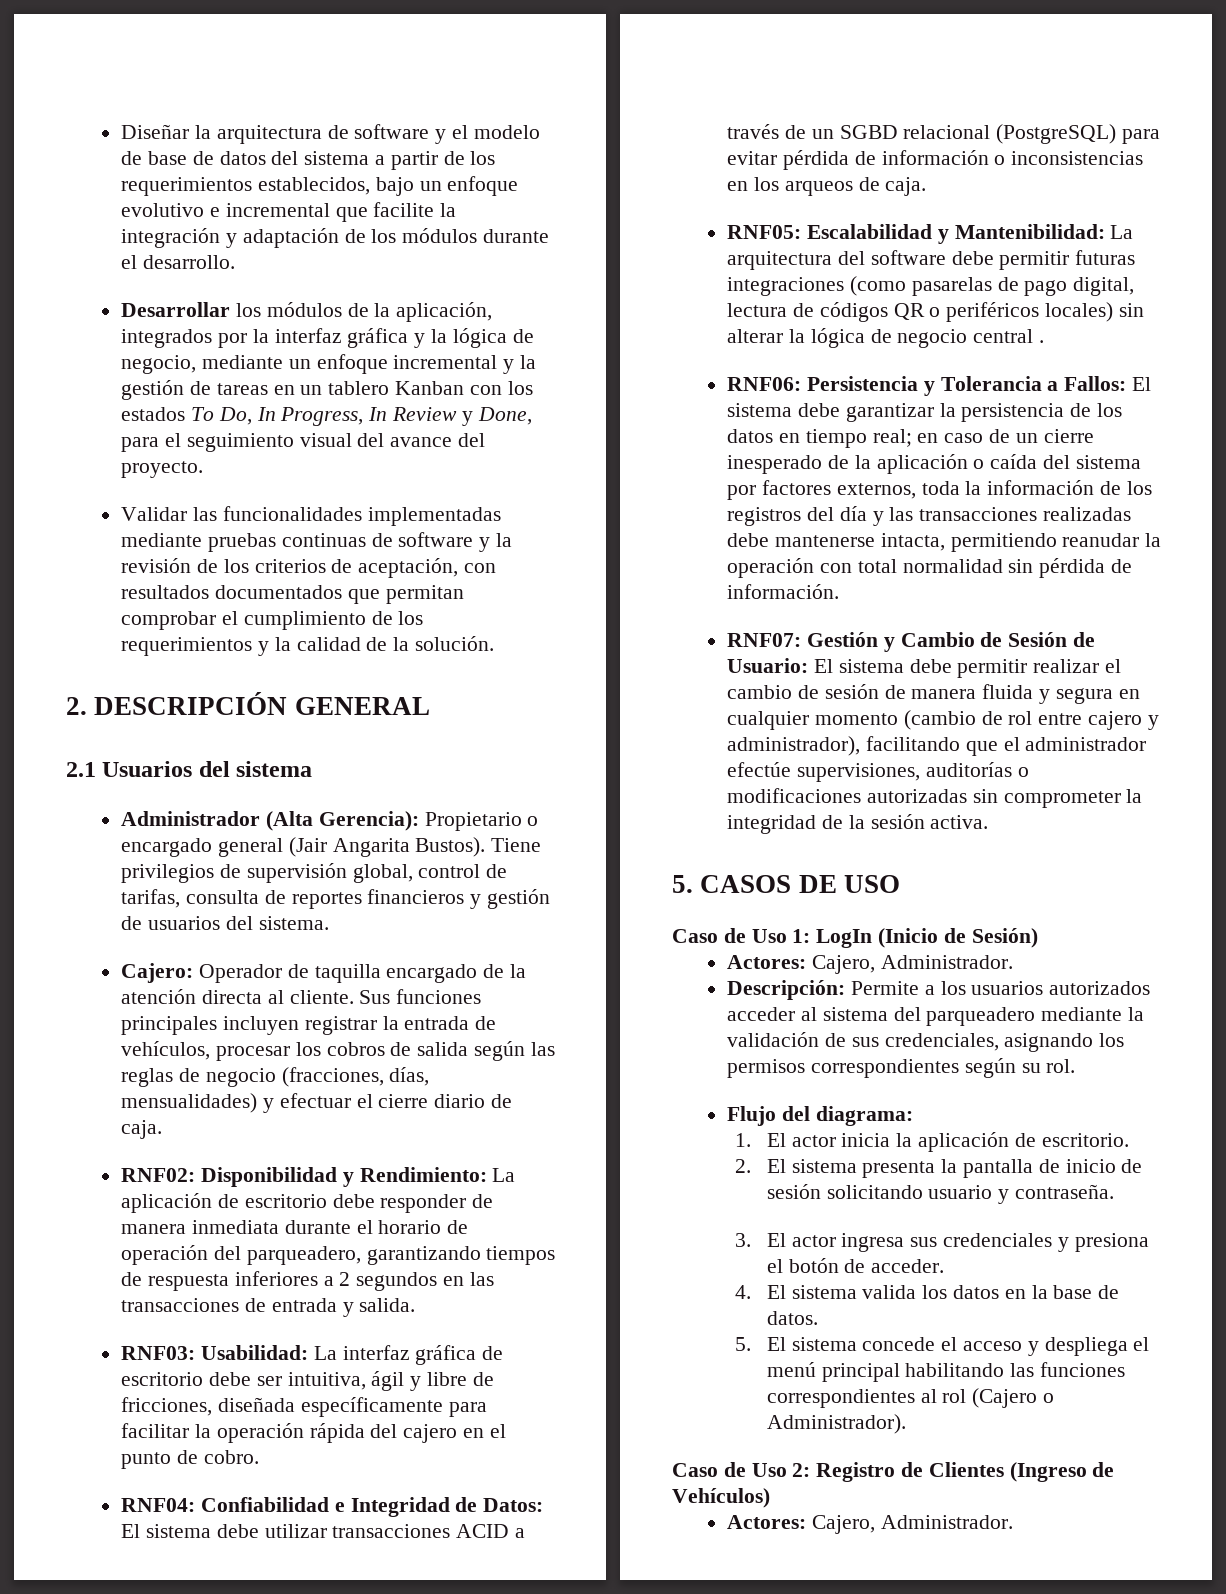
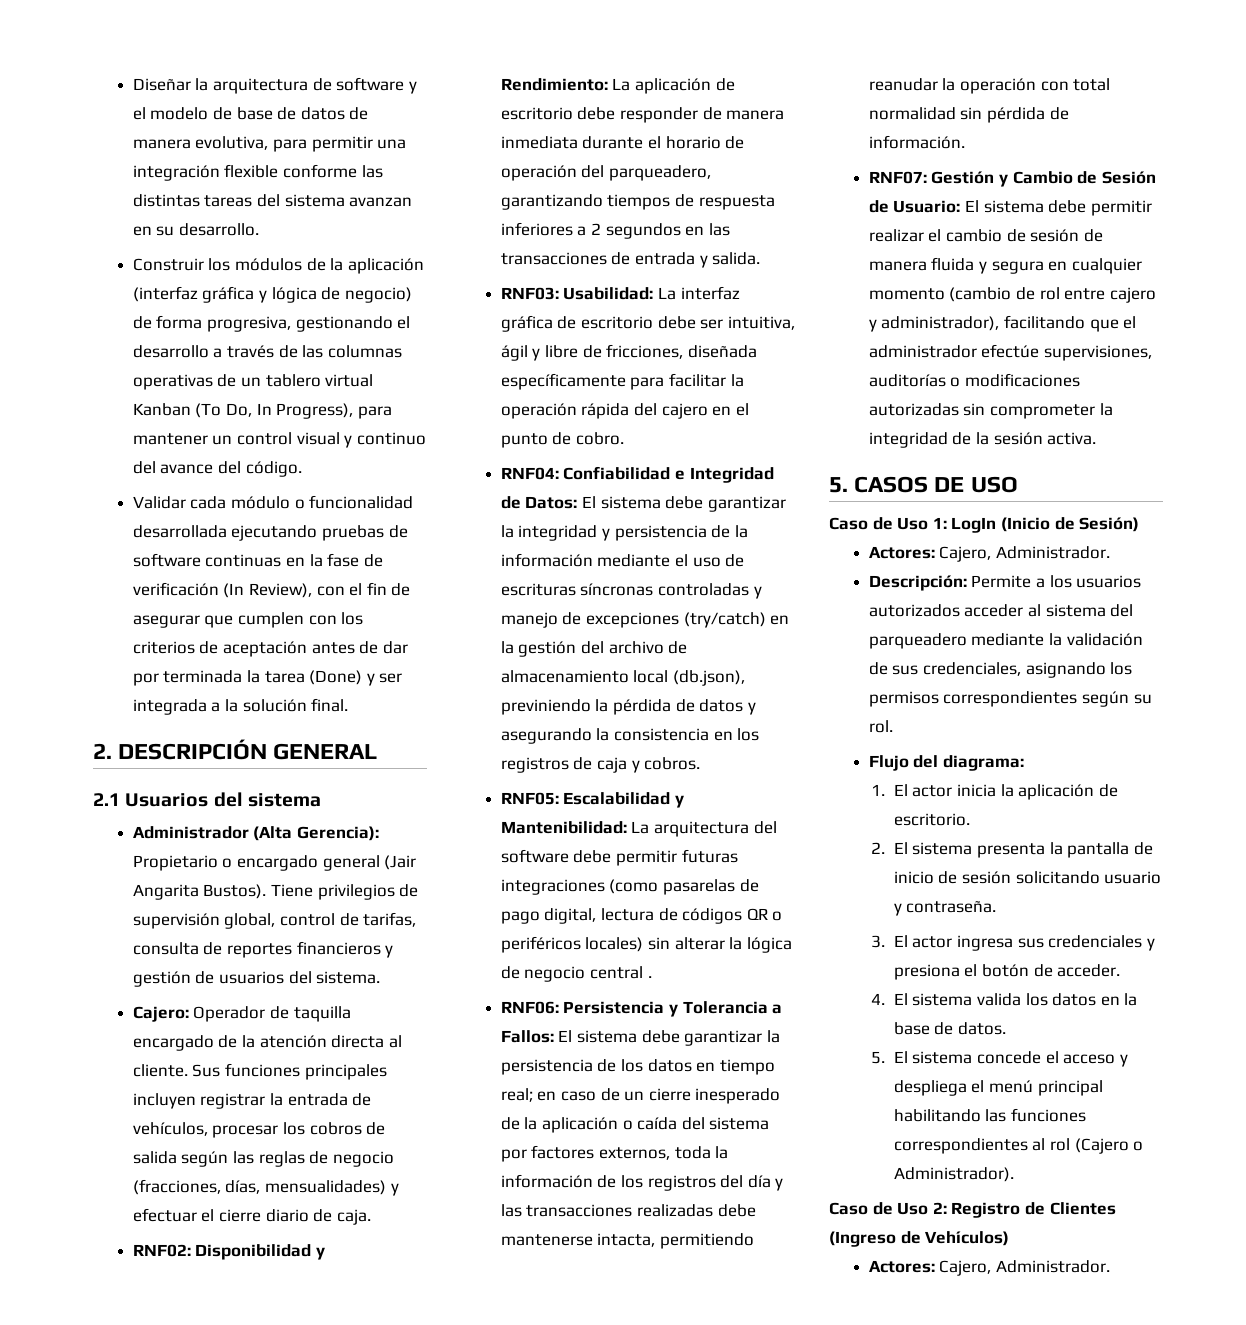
[271,151,496,170] [121,176,519,196] [121,202,457,222] [121,228,550,248] [121,255,138,269] del sistema a partir de los requerimientos establecidos, bajo un enfoque evolutivo e incremental que facilite la integración y adaptación de los módulos durante el -> [349,107,369,120] [132,136,407,152] [132,164,383,181] [132,194,413,207] [132,226,175,236] de manera evolutiva, para permitir una integración flexible conforme las distintas tareas del sistema avanzan en su
[121,302,231,317] Desarrollar -> [132,258,204,271] Construir
[396,302,493,322] [121,328,342,348] aplicación, integrados por la interfaz -> [347,258,424,274] [132,286,198,302] aplicación (interfaz
[431,328,534,348] [121,354,537,374] [121,380,533,400] [121,407,532,426] [121,433,352,452] la lógica de negocio, mediante un enfoque incremental y la gestión de tareas en un tablero Kanban con los estados To Do, In Progress, In Review y Done, para el seguimiento visual -> [271,287,412,303] [132,315,411,332] [132,345,402,358] [132,374,374,390] [132,403,392,419] [132,432,426,448] lógica de negocio) de forma progresiva, gestionando el desarrollo a través de las columnas operativas de un tablero virtual Kanban (To Do, In Progress), para mantener un control visual y continuo
[121,461,204,478] proyecto. -> [245,461,302,477] código.
[193,506,501,526] [121,532,513,552] [121,558,497,578] [121,585,464,604] [121,611,424,630] [121,636,495,656] las funcionalidades implementadas mediante pruebas continuas de software y la revisión de los criterios de aceptación, con resultados documentados que permitan comprobar el cumplimiento de los requerimientos y la calidad de la solución. -> [190,495,414,509] [132,525,408,541] [132,553,383,567] [132,582,411,598] [132,612,364,628] [132,641,408,657] [132,670,403,686] [132,698,349,715] cada módulo o funcionalidad desarrollada ejecutando pruebas de software continuas en la fase de verificación (In Review), con el fin de asegurar que cumplen con los criterios de aceptación antes de dar por terminada la tarea (Done) y ser integrada a la solución final.
[264,1524,526,1538] [727,124,1161,144] [727,150,1144,170] [727,177,927,196] utilizar transacciones ACID a través de un SGBD relacional (PostgreSQL) para evitar pérdida de información o inconsistencias en los arqueos de caja. -> [707,496,786,512] [500,525,748,541] [500,553,745,567] [500,583,762,599] [500,612,790,628] [500,641,688,657] [500,670,746,686] [500,699,756,715] [500,728,760,744] [500,757,701,773] garantizar la integridad y persistencia de la información mediante el uso de escrituras síncronas controladas y manejo de excepciones (try/catch) en la gestión del archivo de almacenamiento local (db.json), previniendo la pérdida de datos y asegurando la consistencia en los registros de caja y cobros.

